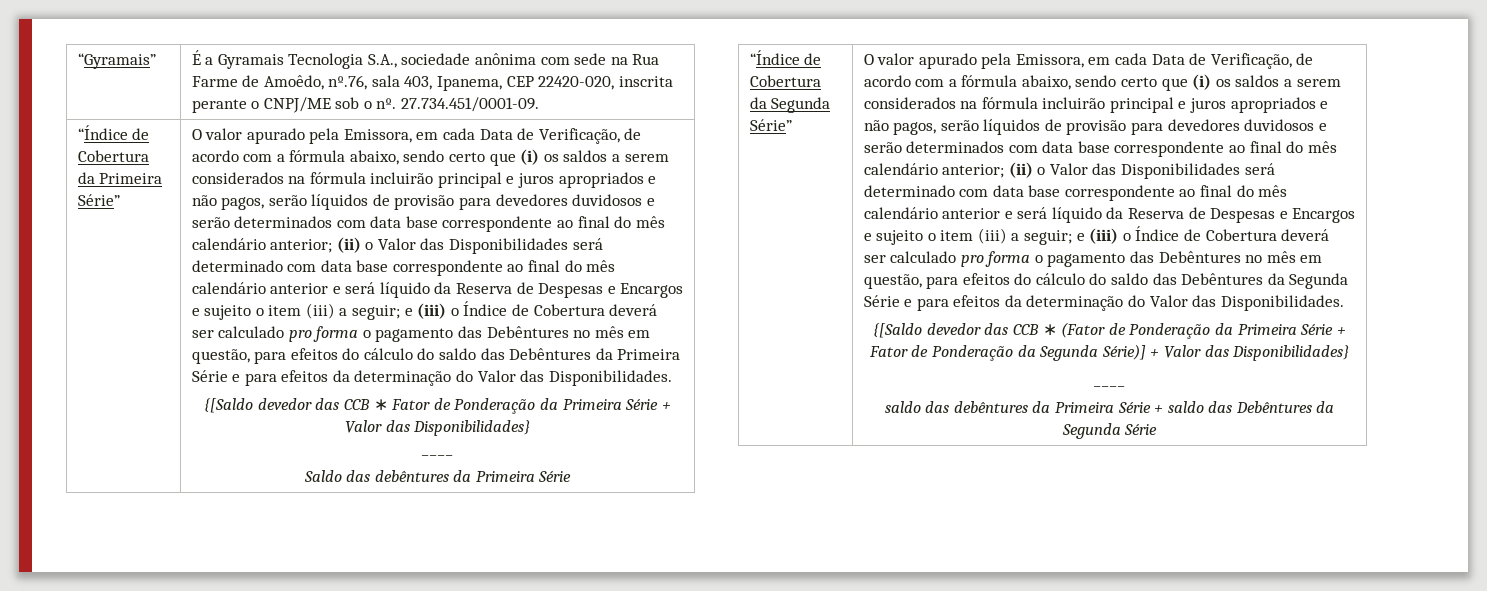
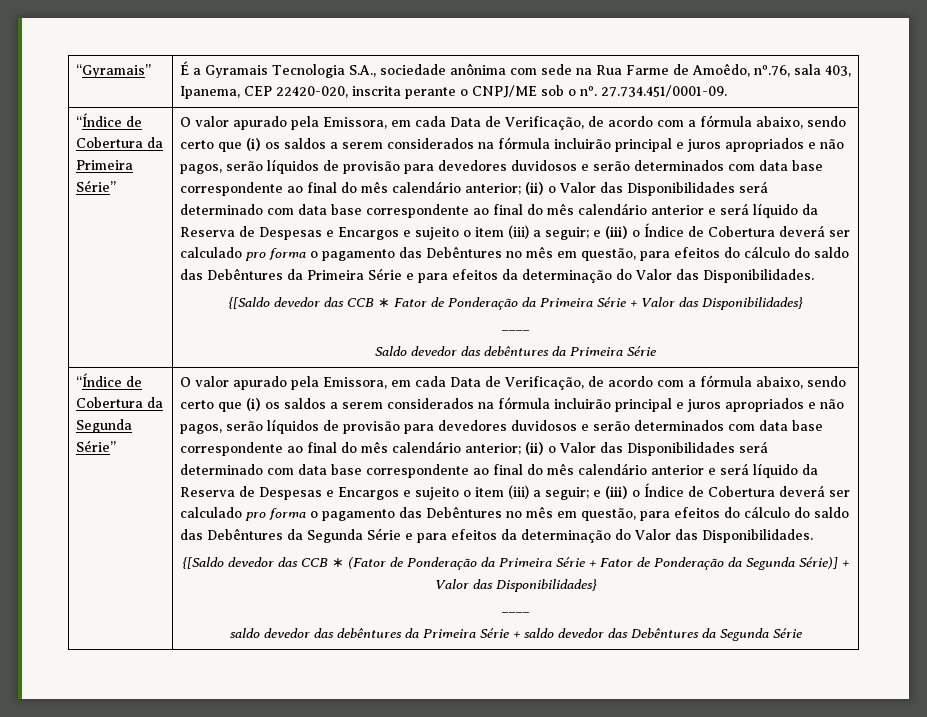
(342, 476) none -> [411,346,457,356] devedor
(921, 407) none -> [263,628,310,638] devedor
(1204, 407) none -> [557,628,604,638] devedor

